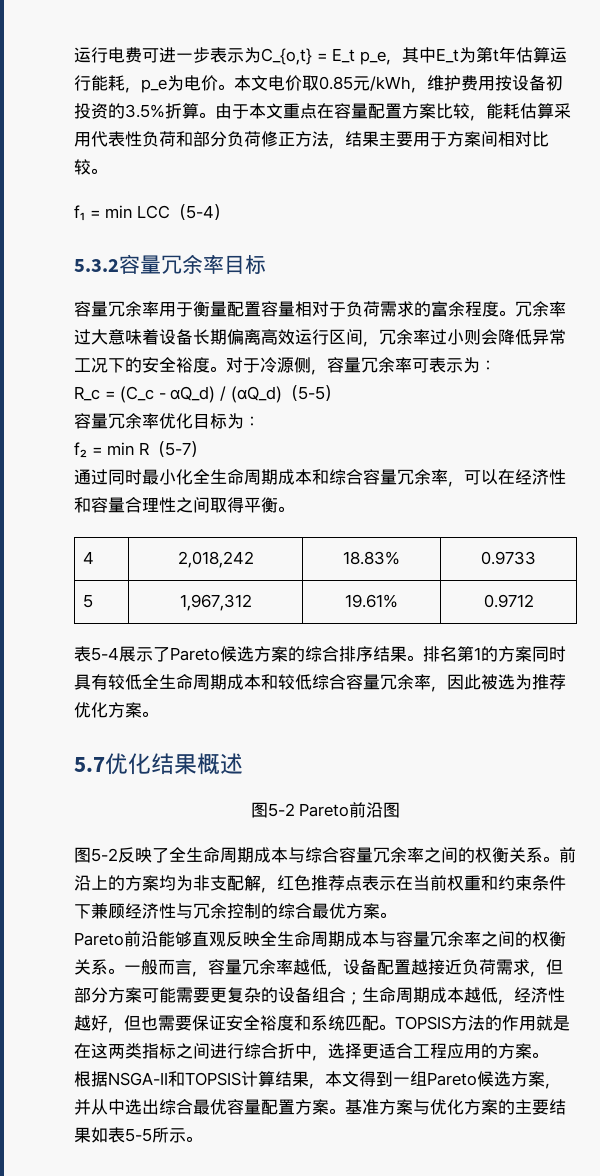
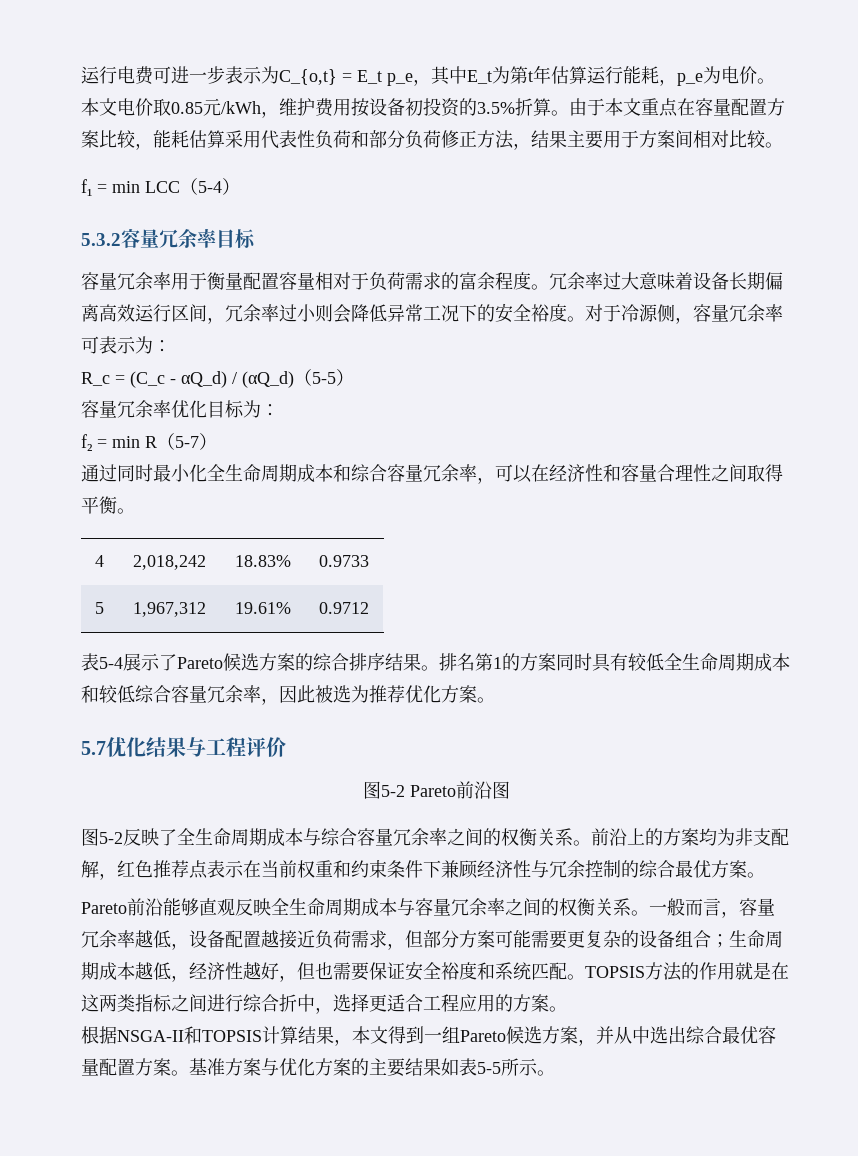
[197,753,243,775] 概述 -> [186,737,286,757] 与工程评价

